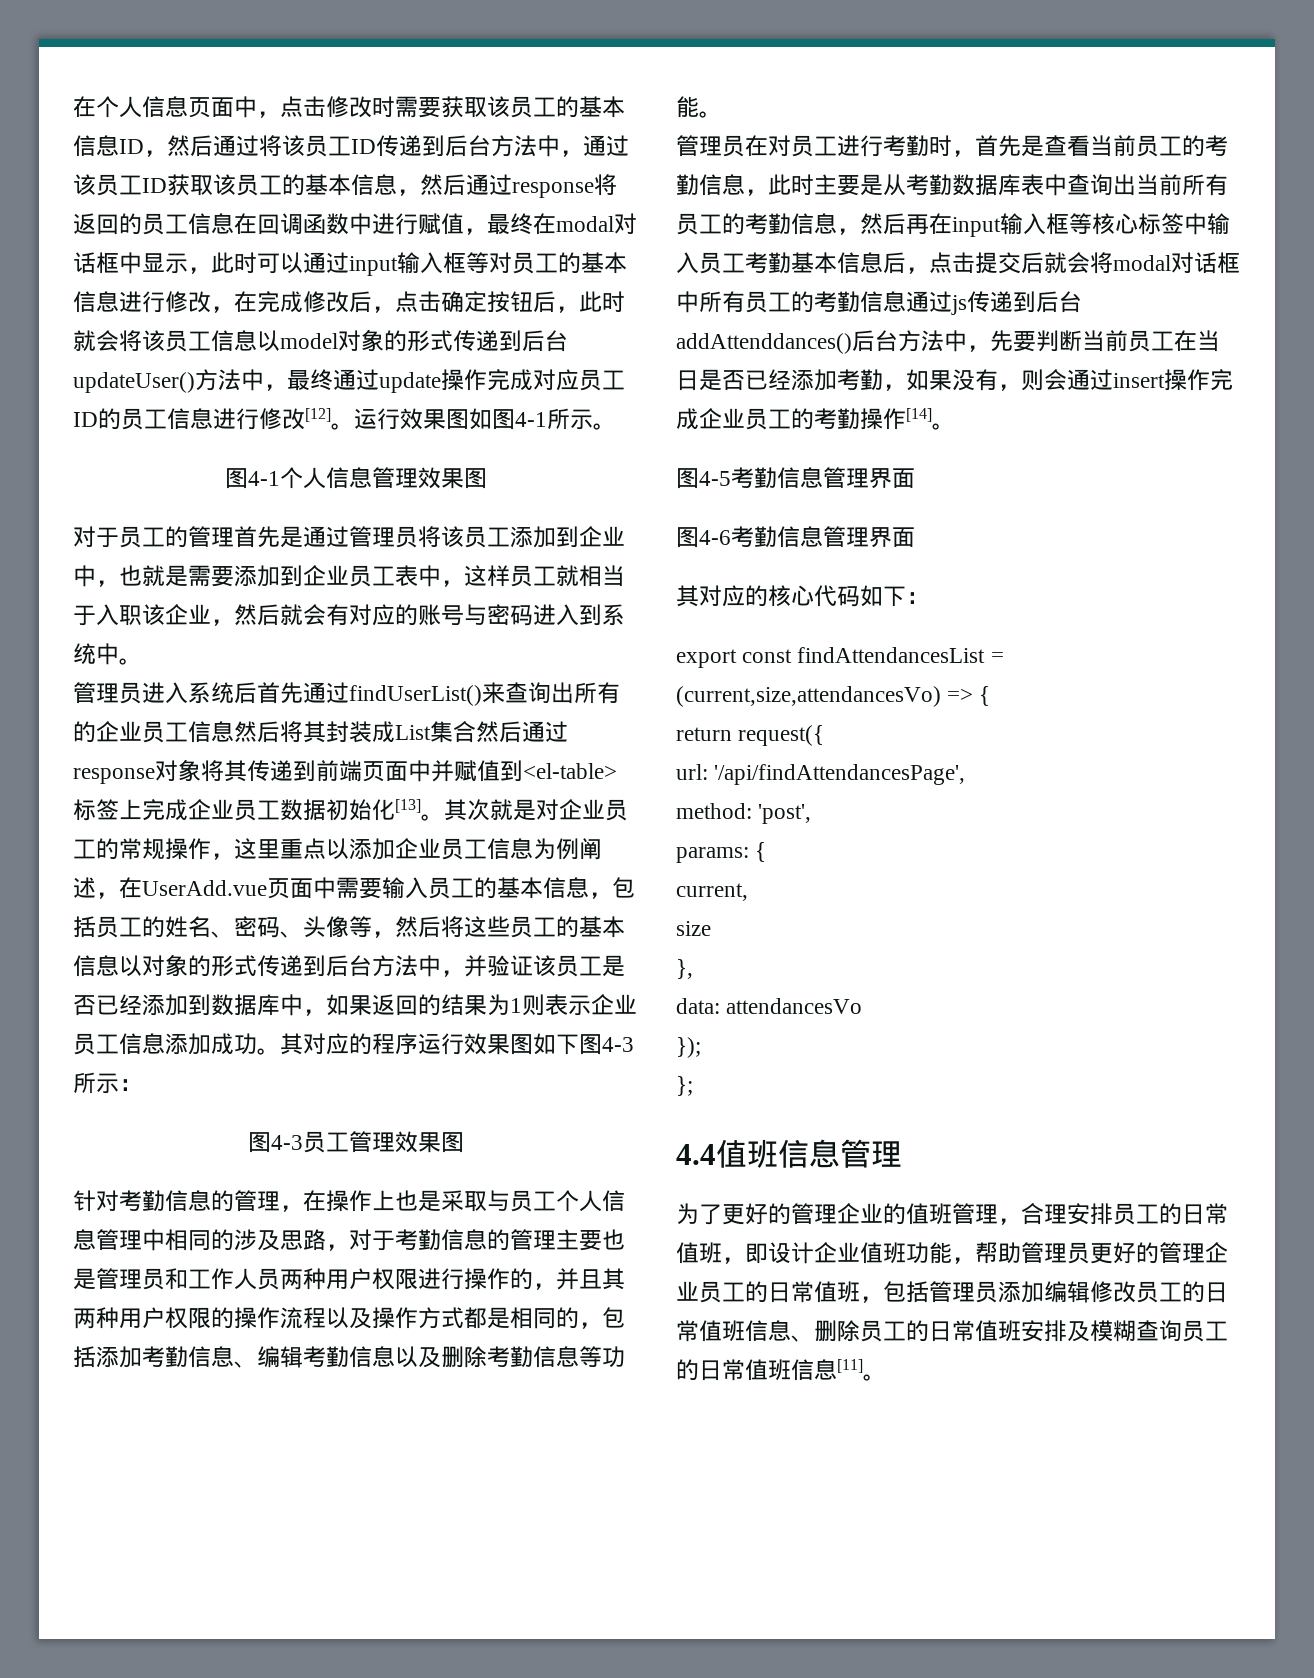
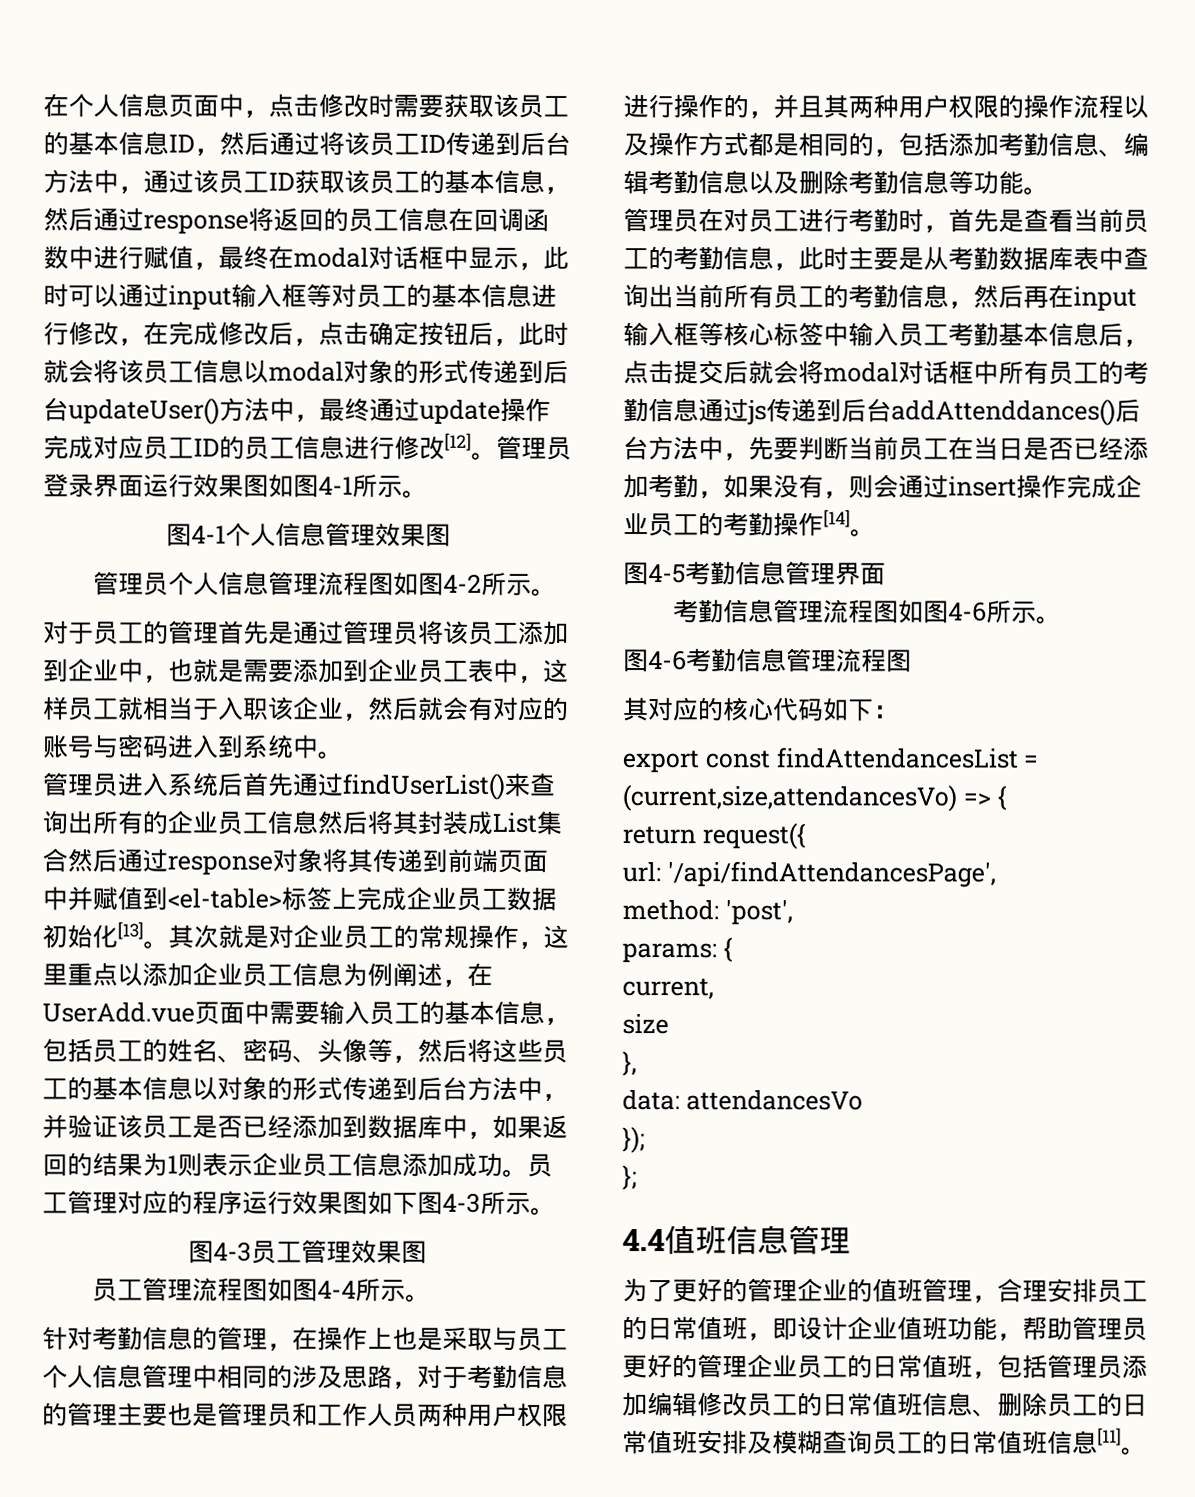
[280,333,338,349] model -> [268,360,344,382] modal
(354, 426) none -> [496,435,572,460] [43,473,144,498] 管理员登录界面
(487, 478) none -> [92,571,557,596] // 管理员个人信息管理流程图如图4-2所示。
[280,1033,303,1055] 其 -> [527,1153,553,1177] [42,1190,118,1215] 员工管理
[119,1079,142,1091] ： -> [530,1207,556,1215] 。
(464, 1142) none -> [91,1277,431,1302] // 员工管理流程图如图4-4所示。
(915, 478) none -> [672,599,1062,624] // 考勤信息管理流程图如图4-6所示。
[869,527,915,548] 界面 -> [836,648,912,673] 流程图

